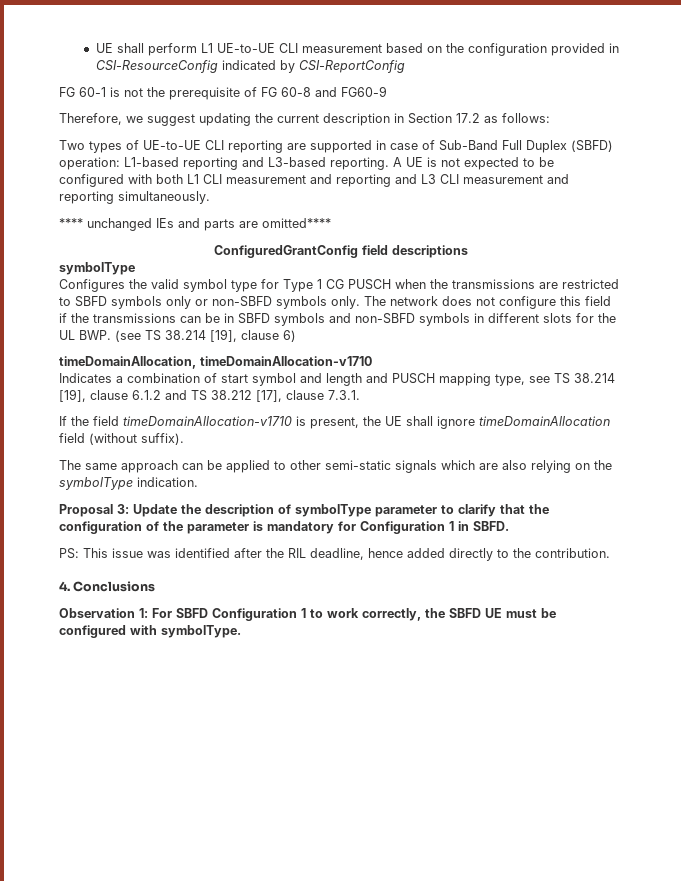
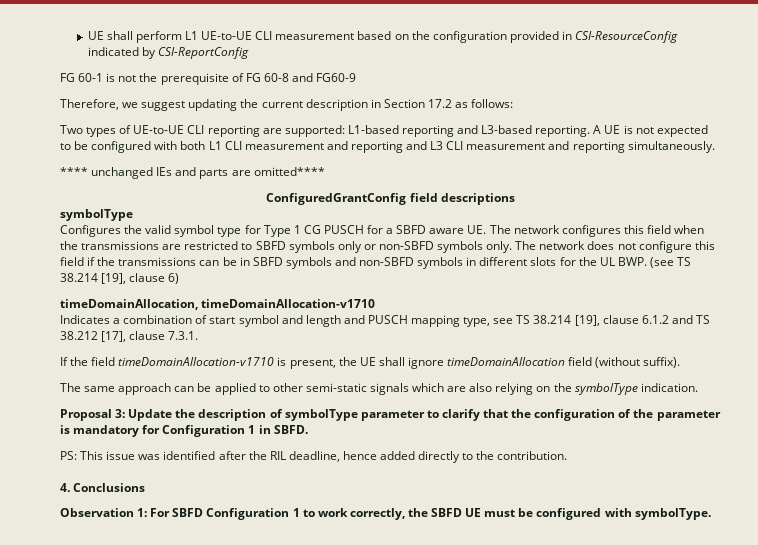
[310,140,613,153] [59,157,120,170] supported in case of Sub-Band Full Duplex (SBFD) operation: -> [284,125,345,137] supported:
(391, 284) none -> [367,225,671,237] for a SBFD aware UE. The network configures this field

